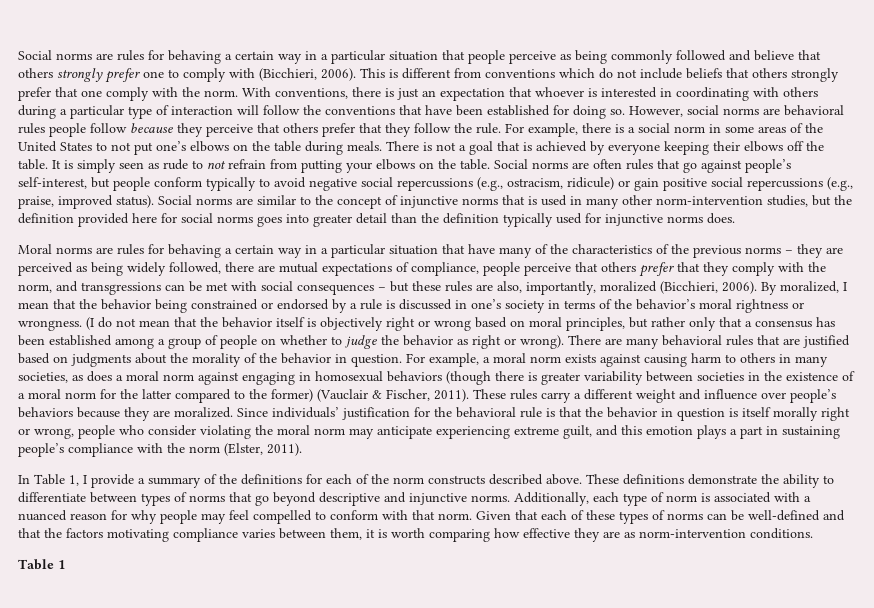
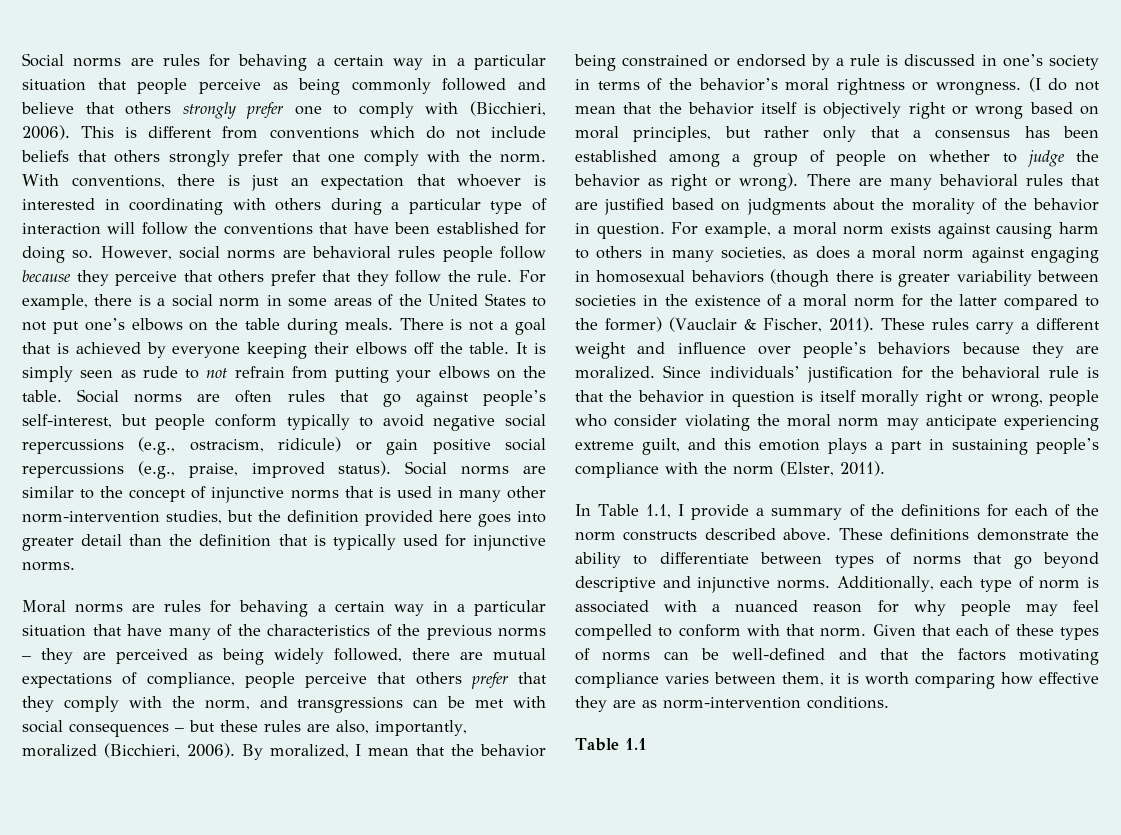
[161,213,253,223] for social norms -> (472, 516) none
(499, 218) none -> [278,534,326,546] that is
[667,213,735,224] norms does. -> [22,562,75,571] norms.
[69,475,79,486] 1, -> [646,504,672,518] 1.1,
[58,560,65,569] 1 -> [624,738,647,750] 1.1

